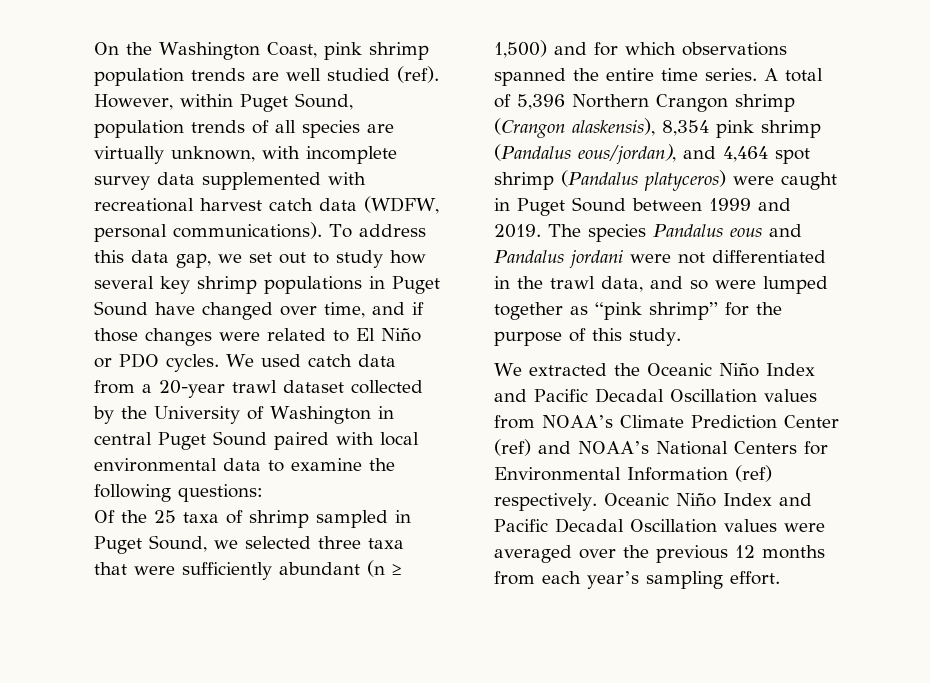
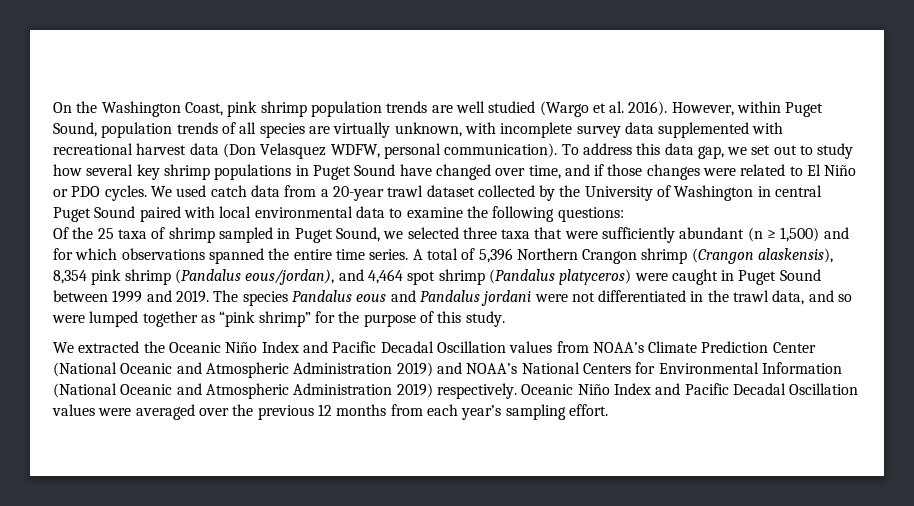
[397,66,439,83] (ref). -> [539,101,668,117] (Wargo et al. 2016).
[269,196,439,214] [94,222,322,242] catch data (WDFW, personal communications). -> [189,143,558,159] data (Don Velasquez WDFW, personal communication).
[494,439,531,456] (ref) -> [53,362,433,378] (National Oceanic and Atmospheric Administration 2019)
[735,465,772,482] (ref) -> [53,383,433,399] (National Oceanic and Atmospheric Administration 2019)

